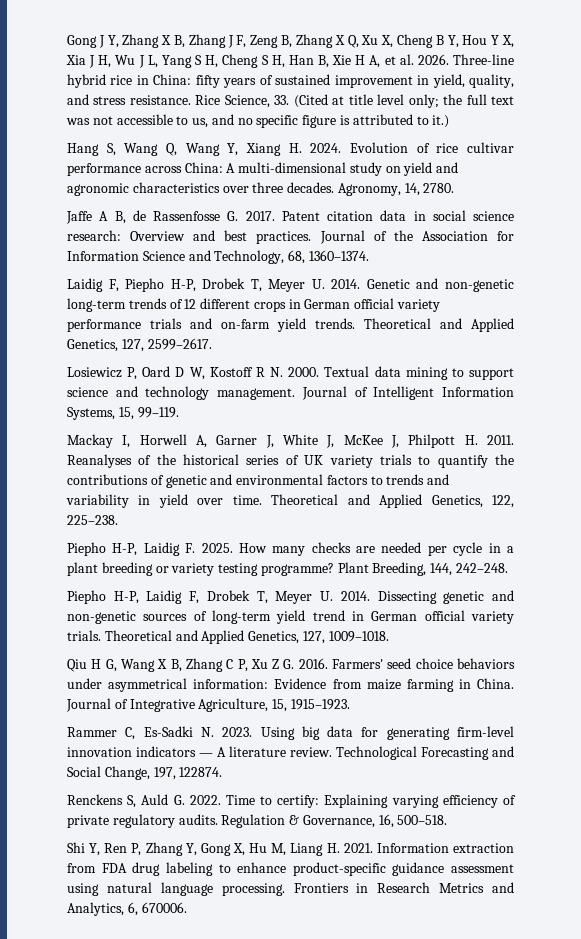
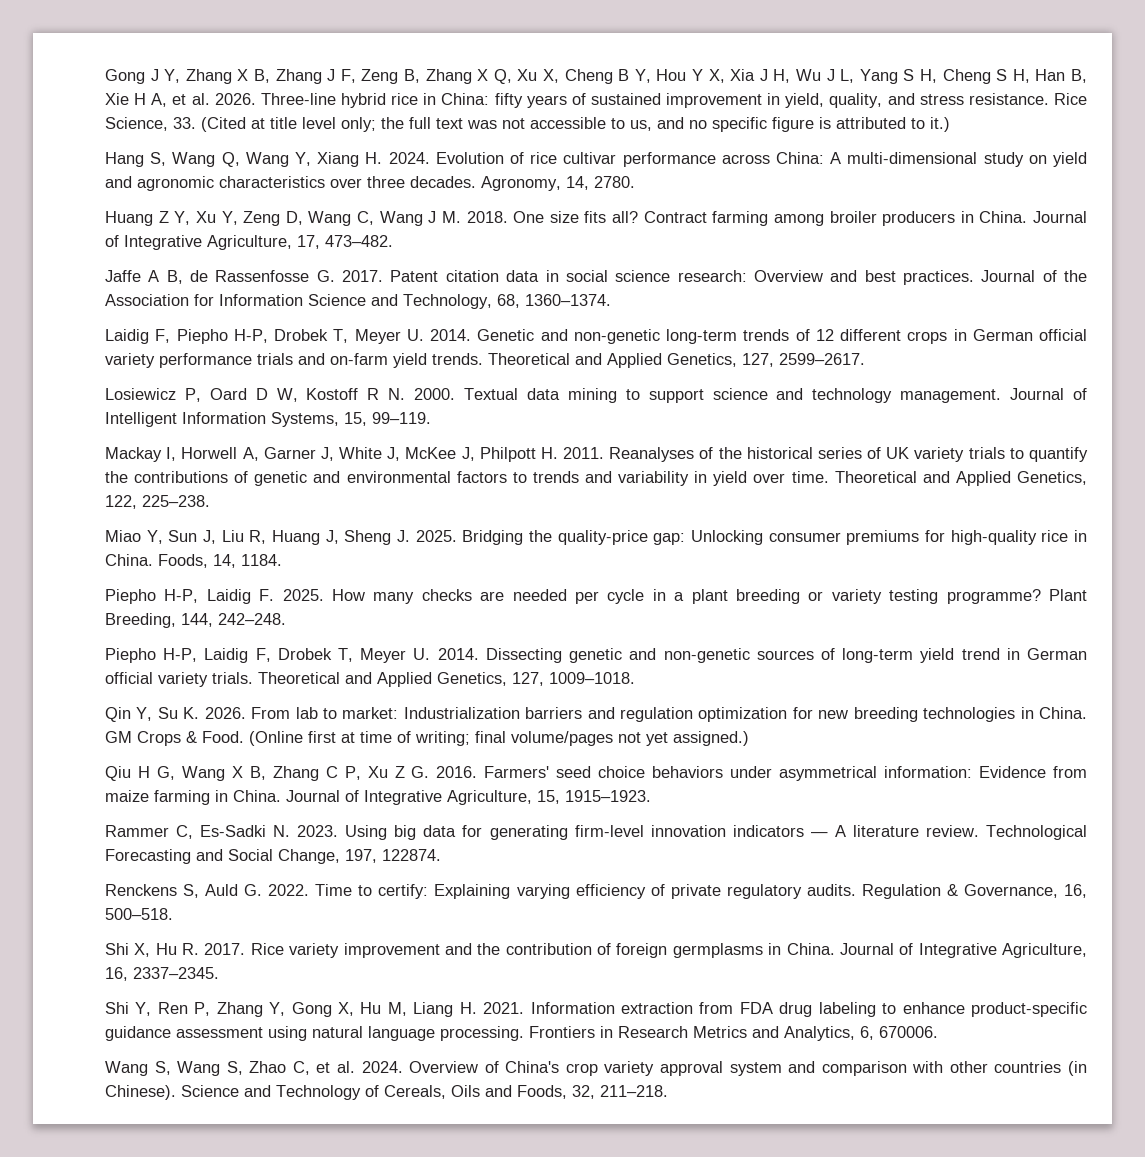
(455, 188) none -> [105,211,1087,226] [105,235,393,250] // Huang Z Y, Xu Y, Zeng D, Wang C, Wang J M. 2018. One size fits all? Contract farming among broiler producers in China. Journal of Integrative Agriculture, 17, 473–482.
(118, 520) none -> [105,530,1087,545] [105,554,282,568] // Miao Y, Sun J, Liu R, Huang J, Sheng J. 2025. Bridging the quality-price gap: Unlocking consumer premiums for high-quality rice in China. Foods, 14, 1184.
(389, 636) none -> [105,707,1087,722] [105,731,749,746] // Qin Y, Su K. 2026. From lab to market: Industrialization barriers and regulation optimization for new breeding technologies in China. GM Crops & Food. (Online first at time of writing; final volume/pages not yet assigned.)
(448, 820) none -> [105,943,1087,958] [105,967,219,981] // Shi X, Hu R. 2017. Rice variety improvement and the contribution of foreign germplasms in China. Journal of Integrative Agriculture, 16, 2337–2345.
(187, 907) none -> [105,1061,1087,1076] [105,1085,668,1100] // Wang S, Wang S, Zhao C, et al. 2024. Overview of China's crop variety approval system and comparison with other countries (in Chinese). Science and Technology of Cereals, Oils and Foods, 32, 211–218.

